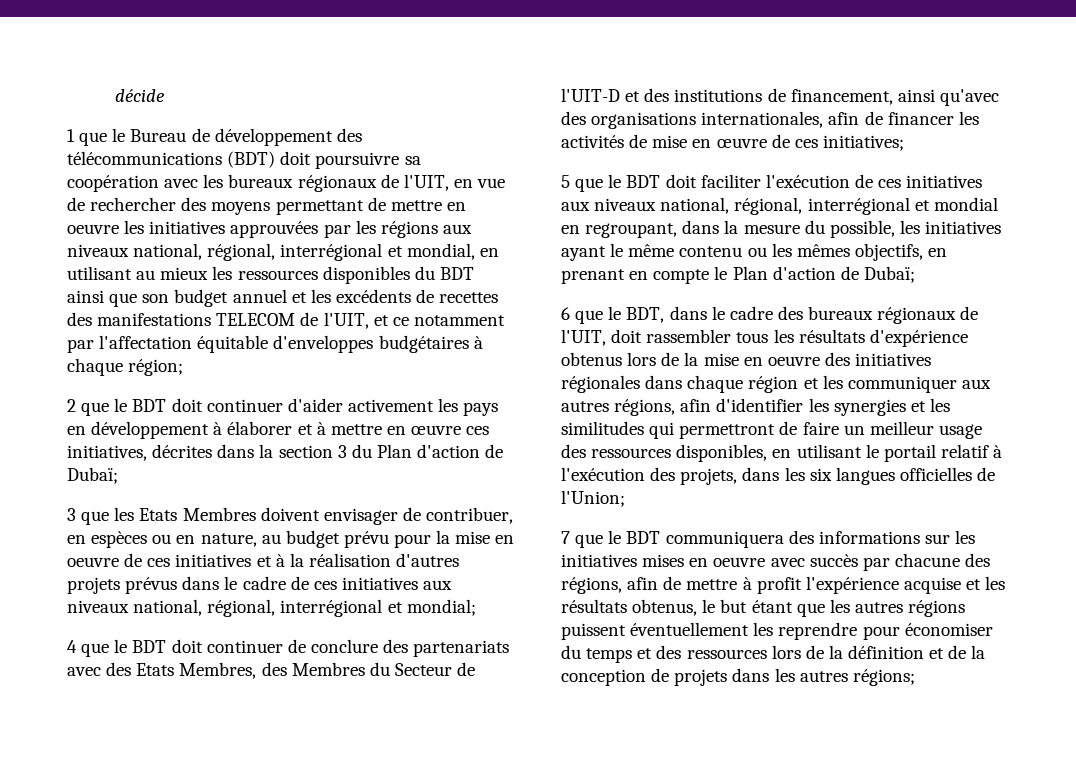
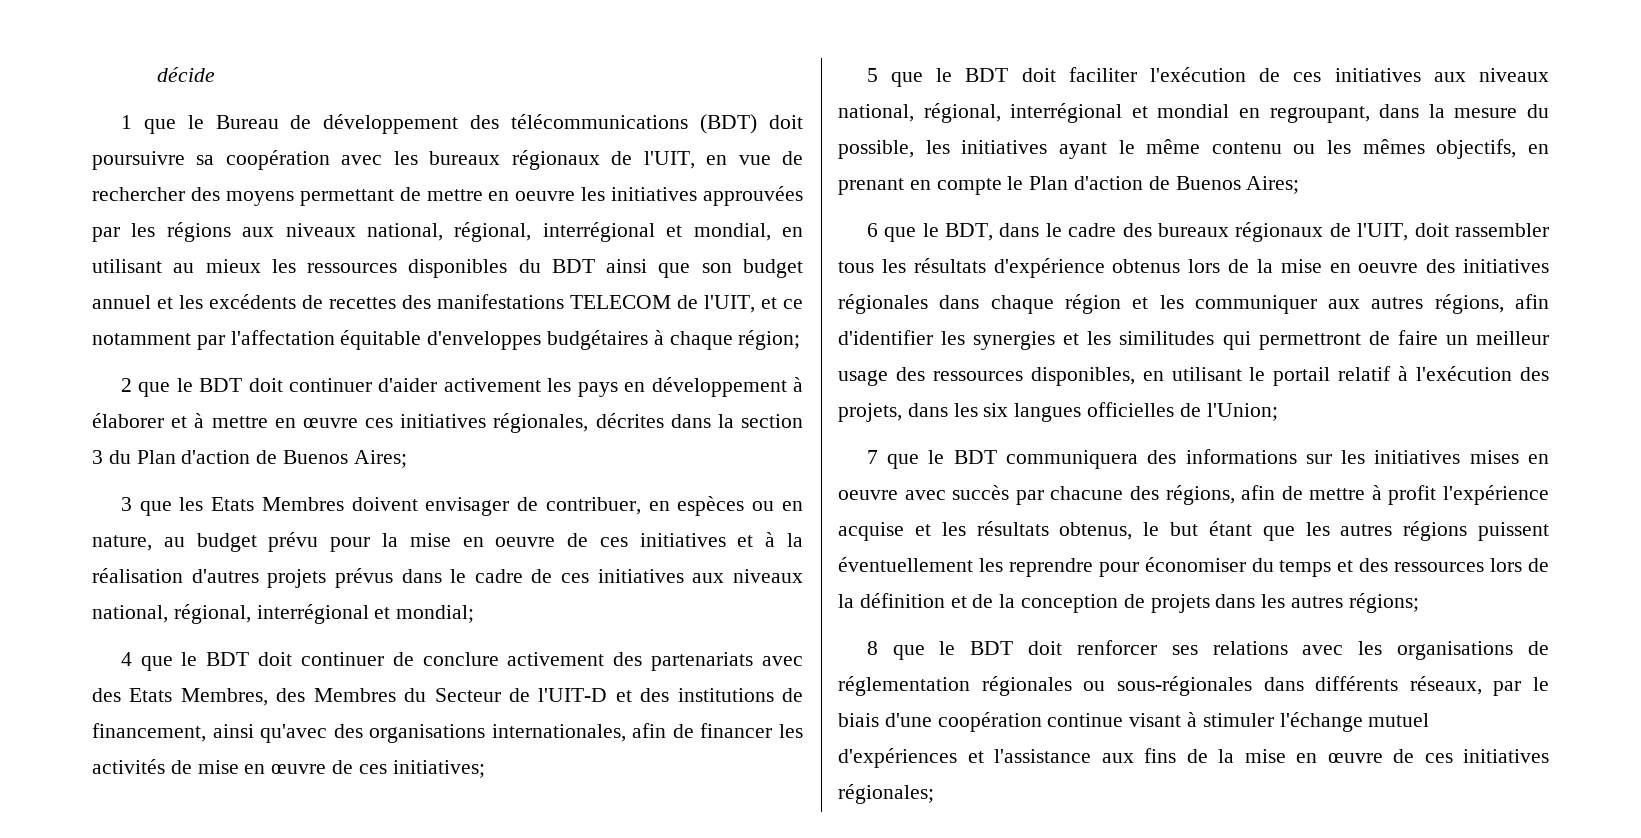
[67,445,147,461] initiatives, -> [400,413,589,433] initiatives régionales,
[67,467,118,484] Dubaï; -> [283,450,407,468] Buenos Aires;
(378, 646) none -> [507,652,605,666] activement
[863,266,915,283] Dubaï; -> [1175,176,1300,194] Buenos Aires;
(915, 677) none -> [866,640,1549,660] [838,676,1549,696] [838,712,1430,732] [838,748,1549,768] [838,784,934,804] // 8 que le BDT doit renforcer ses relations avec les organisations de réglementation régionales ou sous-régionales dans différents réseaux, par le biais d'une coopération continue visant à stimuler l'échange mutuel d'expériences et l'assistance aux fins de la mise en œuvre de ces initiatives régionales;

